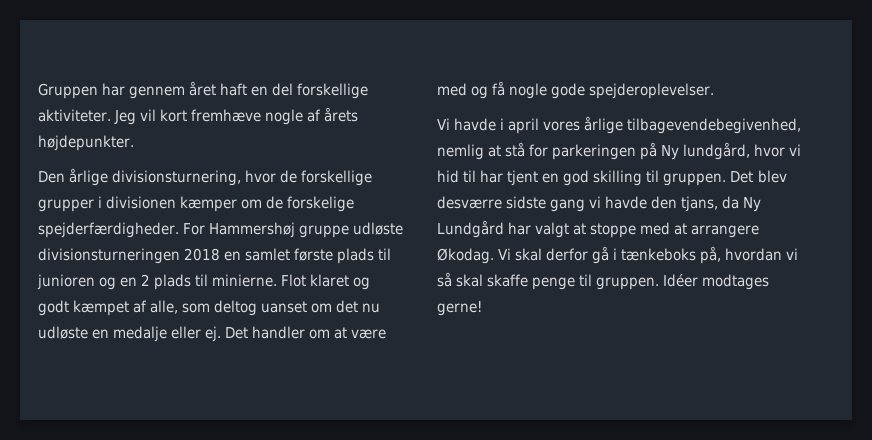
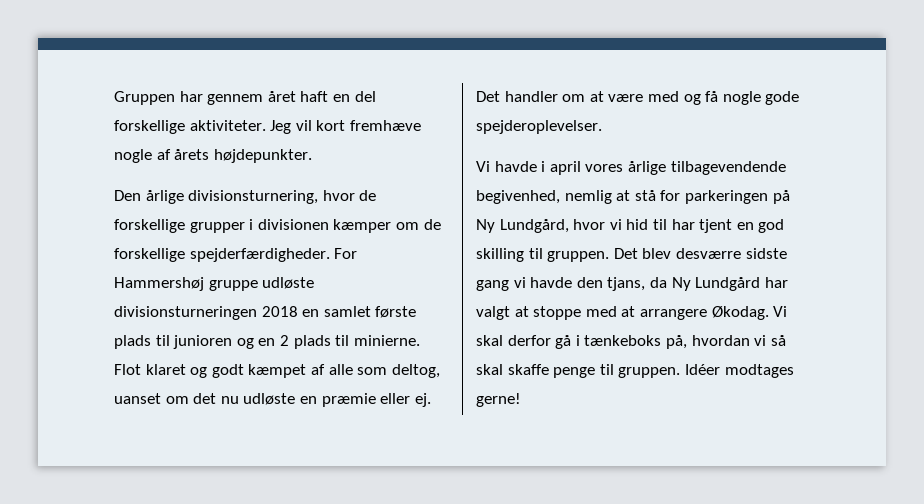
[287,196,355,212] forskelige -> [114,248,185,262] forskellige
[150,300,258,316] alle, som deltog -> [328,364,440,378] alle som deltog,
[113,326,168,342] medalje -> [321,393,376,407] præmie
[627,118,802,134] tilbagevendebegivenhed, -> [670,161,786,175] [476,190,560,204] tilbagevendende begivenhed,
[683,142,751,160] lundgård, -> [499,219,569,233] Lundgård,

